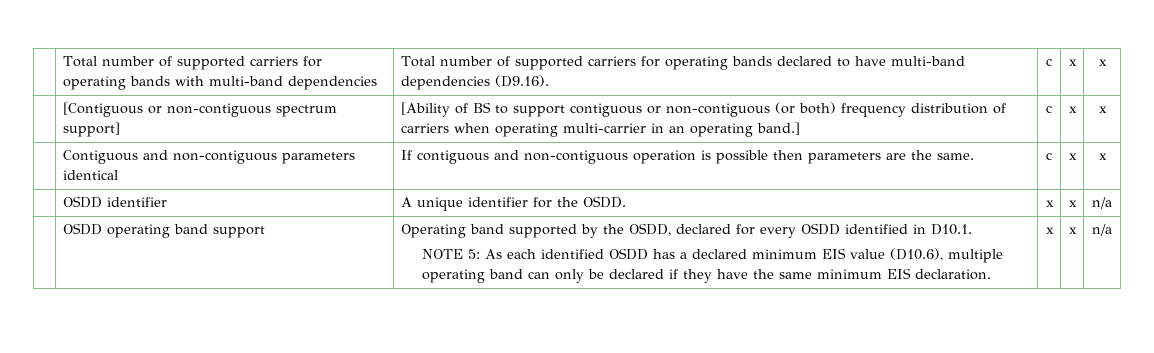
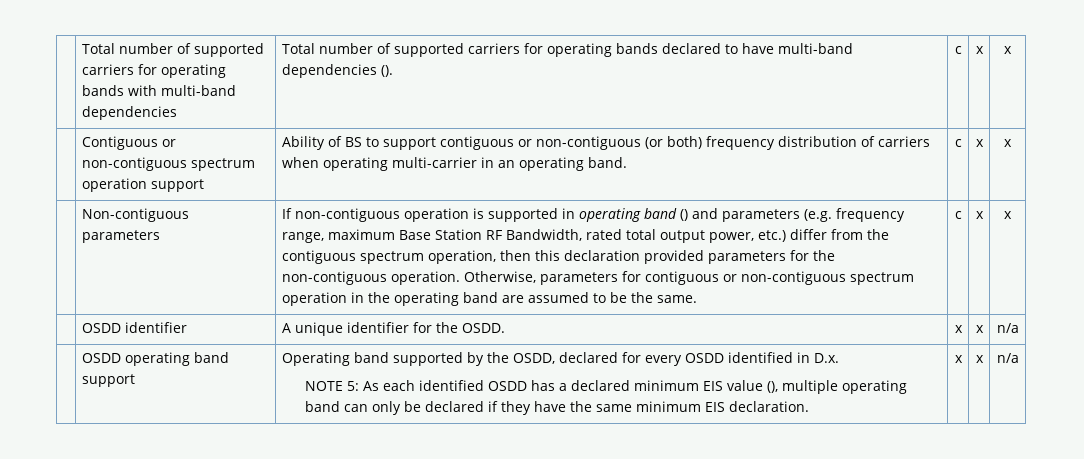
[494,75,549,87] [1046,58,1052,66] [1068,59,1077,66] [1098,59,1107,66] [62,102,337,117] [62,122,120,137] [400,102,450,117] (D9.16). | c | x | x // | [Contiguous or non-contiguous spectrum support] | [Ability -> [380,65,393,77] [954,46,962,54] [975,46,984,54] [1004,46,1012,54] [81,136,176,150] [81,157,255,171] [81,178,204,192] [281,136,325,150] (). | c | x | x // | Contiguous or non-contiguous spectrum operation support | Ability
[756,122,800,135] [1046,105,1052,113] [1068,106,1077,113] [1098,106,1107,113] [62,150,355,164] [62,170,118,180] band.] | c | x | x // | Contiguous and non-contiguous parameters identical -> [587,157,627,168] [954,139,962,147] [975,139,984,147] [1004,139,1012,147] [81,208,189,222] [81,230,160,243] band. | c | x | x // | Non-contiguous parameters
[416,150,519,164] contiguous and -> (292, 213) none
[715,150,906,164] possible then parameters are -> [487,208,905,222] [281,229,889,243] [281,250,835,264] [281,271,914,285] [281,292,627,306] supported in operating band () and parameters (e.g. frequency range, maximum Base Station RF Bandwidth, rated total output power, etc.) differ from the contiguous spectrum operation, then this declaration provided parameters for the non-contiguous operation. Otherwise, parameters for contiguous or non-contiguous spectrum operation in the operating band are assumed to be
[930,224,972,235] D10.1. -> [813,353,839,363] D.x.
[889,248,943,261] (D10.6), -> [767,381,779,393] (),

